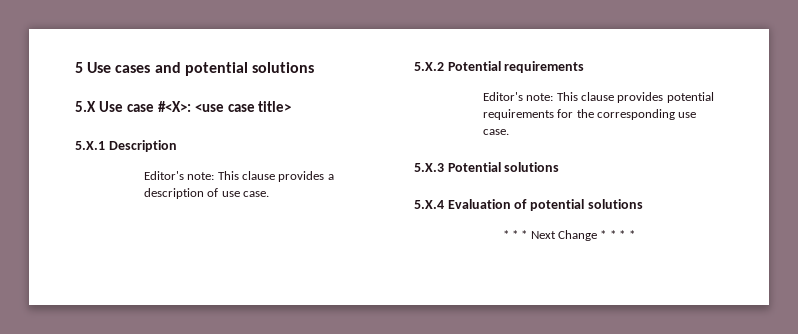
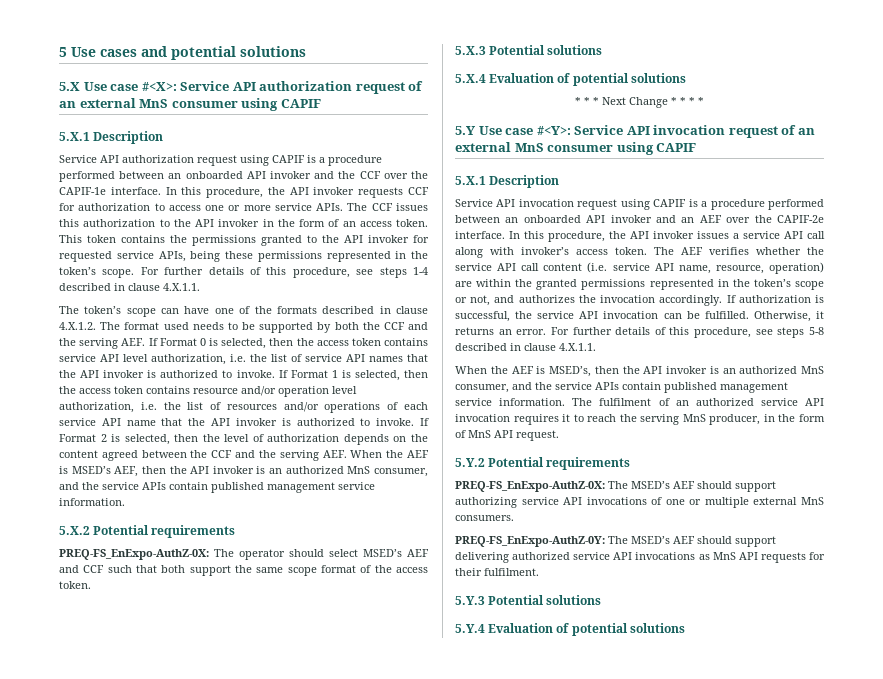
[194,101,292,112] [75,140,177,152] [143,171,334,182] [143,188,270,199] [414,61,585,73] [482,92,714,103] [482,109,697,120] [482,129,509,135] <use case title> // 5.X.1 Description // Editor's note: This clause provides a description of use case. // 5.X.2 Potential requirements // Editor's note: This clause provides potential requirements for the corresponding use case. -> [180,81,424,94] [59,98,321,111] [59,131,164,144] [59,155,382,166] [59,171,428,182] [59,187,429,198] [59,203,428,211] [59,219,428,227] [59,235,429,246] [59,251,428,262] [59,267,428,278] [59,283,200,291] [59,306,429,317] [59,322,429,333] [59,338,428,349] [59,354,428,365] [59,370,428,381] [59,386,357,397] [59,402,428,413] [59,418,429,426] [59,434,428,445] [59,450,429,461] [59,466,428,477] [59,482,375,493] [59,498,125,506] [59,525,236,538] [59,549,429,560] [59,565,428,576] [59,581,91,589] Service API authorization request of an external MnS consumer using CAPIF // 5.X.1 Description // Service API authorization request using CAPIF is a procedure performed between an onboarded API invoker and the CCF over the CAPIF-1e interface. In this procedure, the API invoker requests CCF for authorization to access one or more service APIs. The CCF issues this authorization to the API invoker in the form of an access token. This token contains the permissions granted to the API invoker for requested service APIs, being these permissions represented in the token’s scope. For further details of this procedure, see steps 1-4 described in clause 4.X.1.1. // The token’s scope can have one of the formats described in clause 4.X.1.2. The format used needs to be supported by both the CCF and the serving AEF. If Format 0 is selected, then the access token contains service API level authorization, i.e. the list of service API names that the API invoker is authorized to invoke. If Format 1 is selected, then the access token contains resource and/or operation level authorization, i.e. the list of resources and/or operations of each service API name that the API invoker is authorized to invoke. If Format 2 is selected, then the level of authorization depends on the content agreed between the CCF and the serving AEF. When the AEF is MSED’s AEF, then the API invoker is an authorized MnS consumer, and the service APIs contain published management service information. // 5.X.2 Potential requirements // PREQ-FS_EnExpo-AuthZ-0X: The operator should select MSED’s AEF and CCF such that both support the same scope format of the access token.
(635, 234) none -> [455,125,815,138] [455,142,697,155] [455,175,560,188] [455,199,824,210] [455,215,824,223] [455,231,825,242] [455,247,824,258] [455,262,824,274] [455,279,824,290] [455,295,824,306] [455,311,824,322] [455,327,824,338] [455,343,596,351] [455,366,824,377] [455,382,788,393] [455,398,824,406] [455,414,825,425] [455,430,559,441] [455,457,631,470] [455,481,776,492] [455,497,824,508] [455,515,514,521] [455,536,776,547] [455,552,825,563] [455,568,539,576] [455,595,602,605] [455,623,685,636] // 5.Y Use case #<Y>: Service API invocation request of an external MnS consumer using CAPIF // 5.X.1 Description // Service API invocation request using CAPIF is a procedure performed between an onboarded API invoker and an AEF over the CAPIF-2e interface. In this procedure, the API invoker issues a service API call along with invoker’s access token. The AEF verifies whether the service API call content (i.e. service API name, resource, operation) are within the granted permissions represented in the token’s scope or not, and authorizes the invocation accordingly. If authorization is successful, the service API invocation can be fulfilled. Otherwise, it returns an error. For further details of this procedure, see steps 5-8 described in clause 4.X.1.1. // When the AEF is MSED’s, then the API invoker is an authorized MnS consumer, and the service APIs contain published management service information. The fulfilment of an authorized service API invocation requires it to reach the serving MnS producer, in the form of MnS API request. // 5.Y.2 Potential requirements // PREQ-FS_EnExpo-AuthZ-0X: The MSED’s AEF should support authorizing service API invocations of one or multiple external MnS consumers. // PREQ-FS_EnExpo-AuthZ-0Y: The MSED’s AEF should support delivering authorized service API invocations as MnS API requests for their fulfilment. // 5.Y.3 Potential solutions // 5.Y.4 Evaluation of potential solutions

